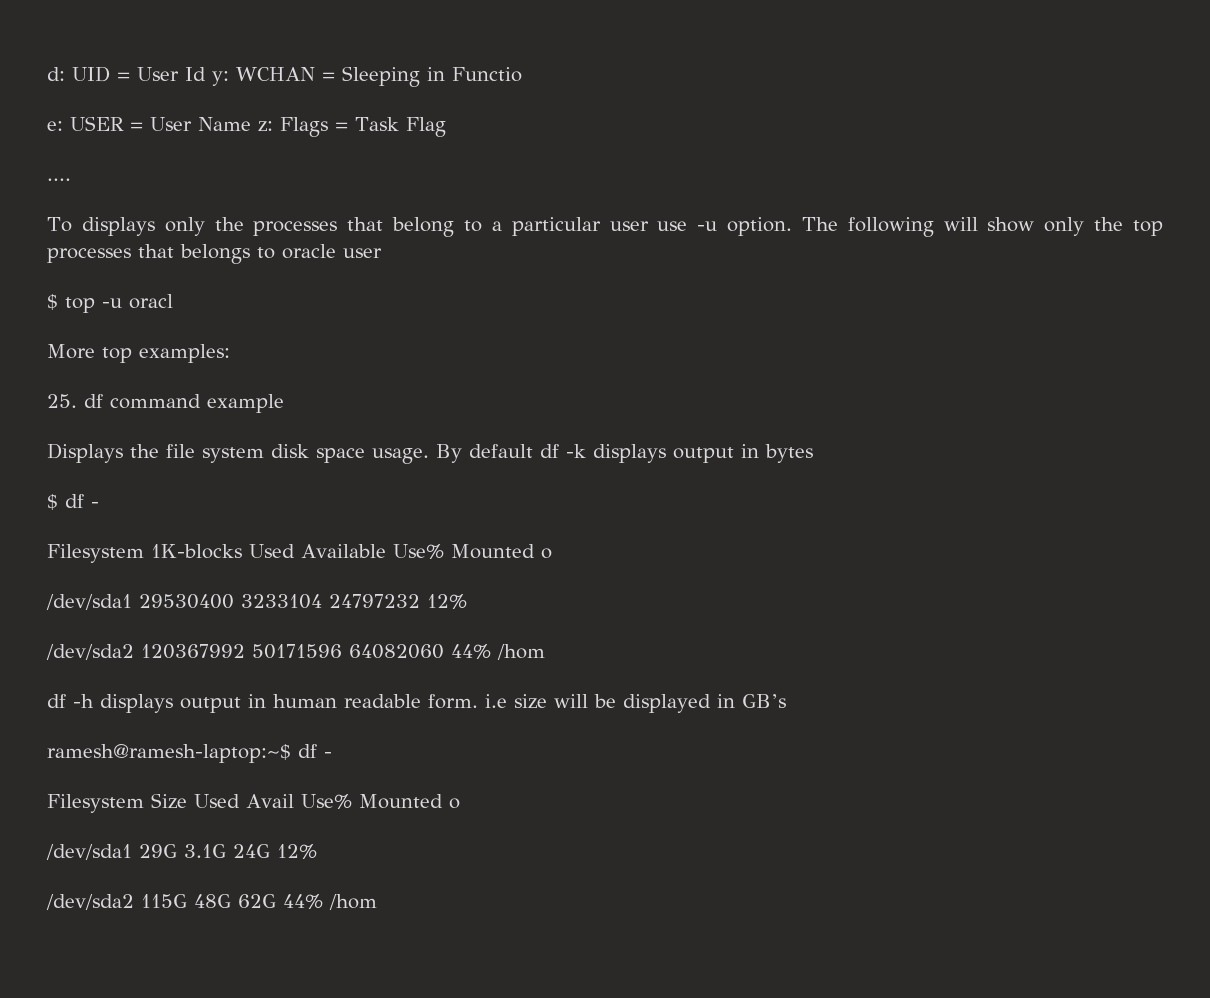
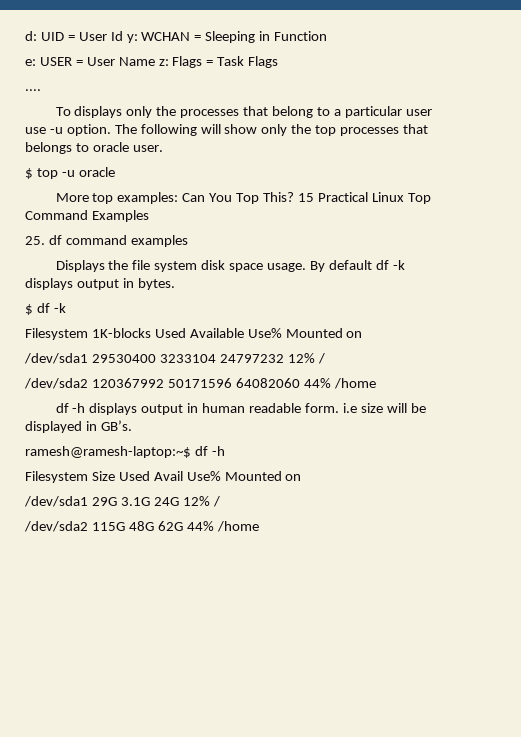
[452,67,522,82] Functio -> [274,31,328,41] Function
[405,117,446,137] Flag -> [248,56,279,68] Flags
[343,248,382,258] user -> [132,145,163,152] user.
[129,294,173,309] oracl -> [78,167,115,177] oracle
(230, 353) none -> [182,192,431,204] [25,210,149,222] Can You Top This? 15 Practical Linux Top Command Examples
[207,394,284,413] example -> [130,235,188,247] examples
[765,444,813,463] bytes -> [137,278,175,290] bytes.
[91,502,99,508] - -> [53,303,66,313] -k
[540,548,552,559] o -> [346,331,363,338] on
(467, 601) none -> [317,353,325,364] /
[497,644,545,660] /hom -> [333,378,376,389] /home
[742,694,786,708] GB’s -> [100,420,132,431] GB’s.
[324,752,332,758] - -> [211,446,225,456] -h
[448,798,460,809] o -> [285,474,302,481] on
(317, 851) none -> [212,496,220,507] /
[329,894,377,910] /hom -> [216,521,259,532] /home

